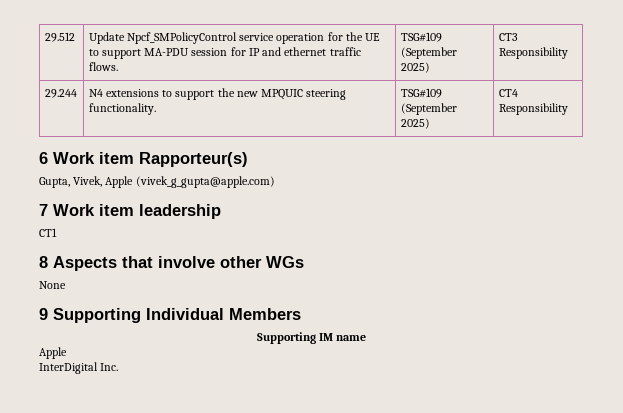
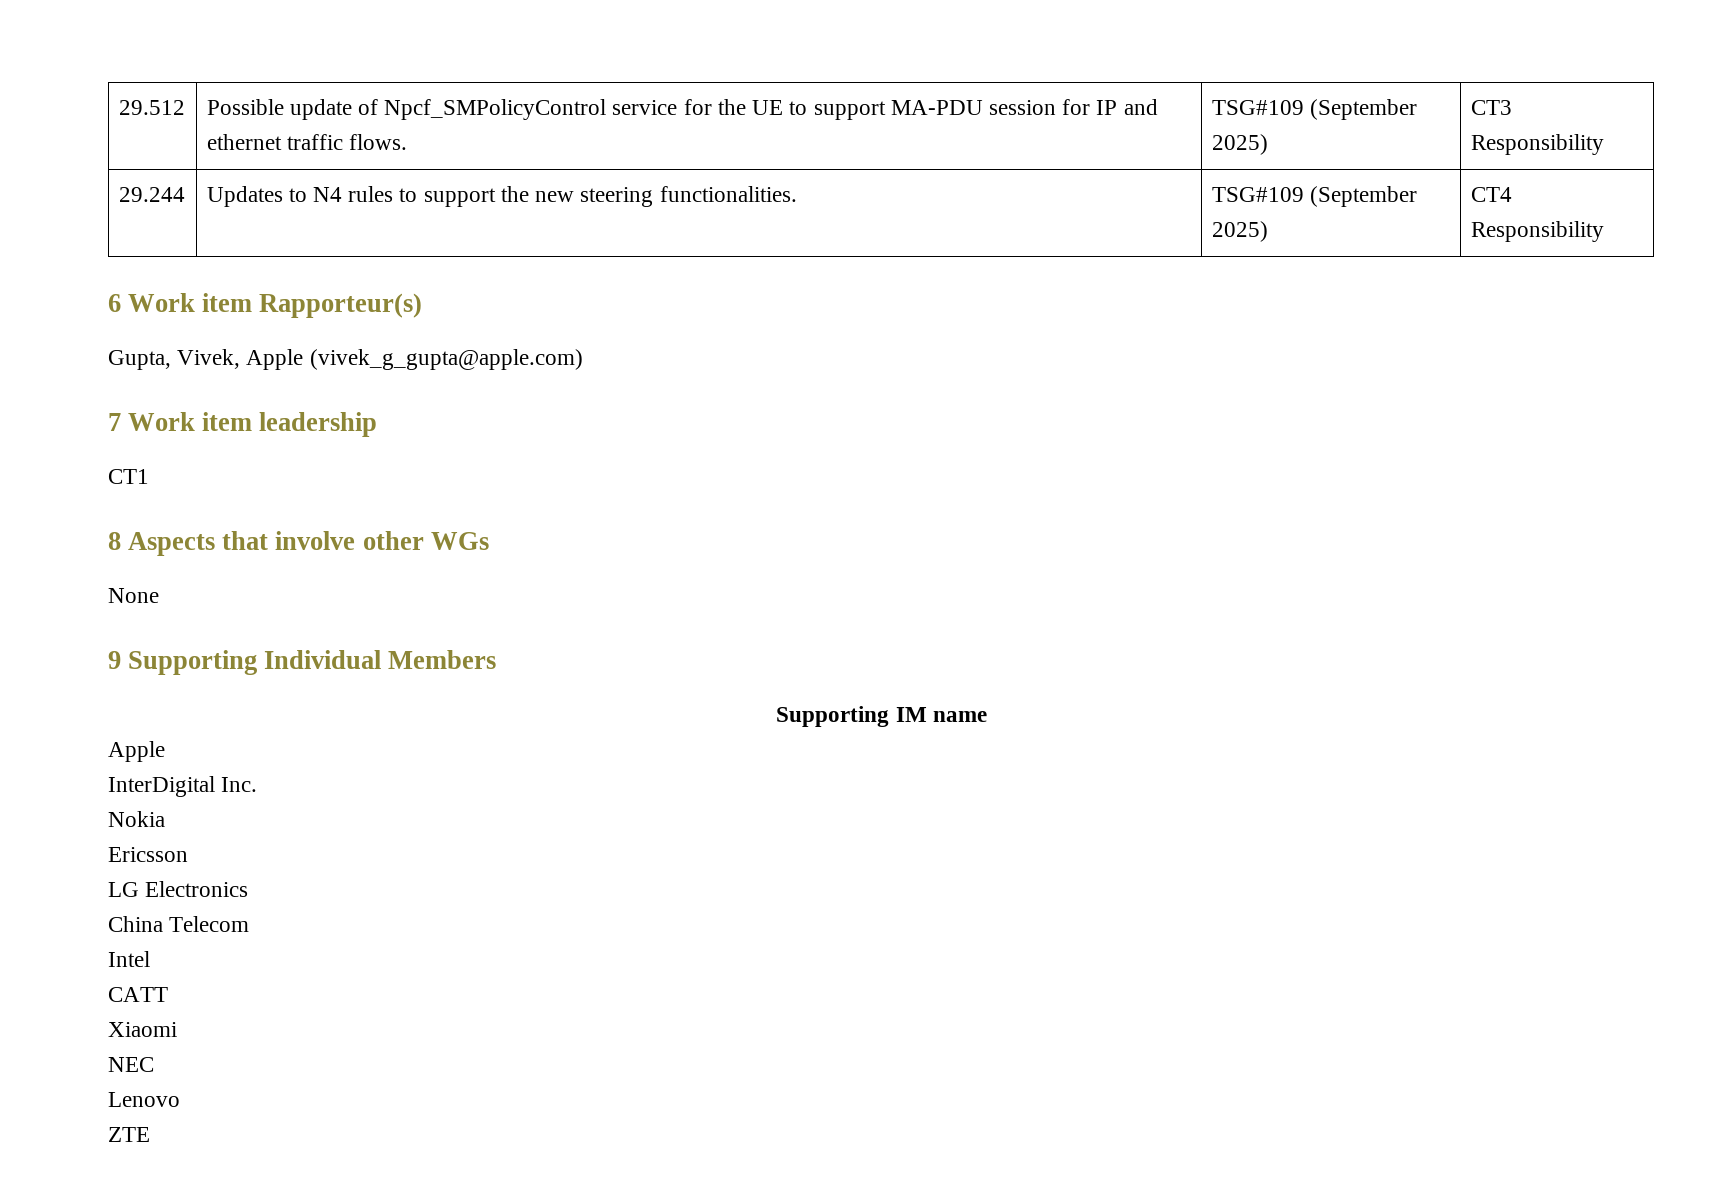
[88,32,125,44] Update -> [206,99,379,120] Possible update of
[276,33,325,44] operation -> (678, 107) none
[88,89,159,97] N4 extensions -> [206,186,394,207] Updates to N4 rules
[261,89,347,100] [88,103,156,115] MPQUIC steering functionality. -> [580,186,797,207] steering functionalities.
(119, 367) none -> [108,811,165,827] [108,847,188,862] [108,881,249,897] [108,916,250,932] [108,951,150,967] [108,987,168,1002] [108,1022,177,1037] [108,1057,154,1072] [108,1092,180,1107] [108,1127,150,1142] // Nokia // Ericsson // LG Electronics // China Telecom // Intel // CATT // Xiaomi // NEC // Lenovo // ZTE

